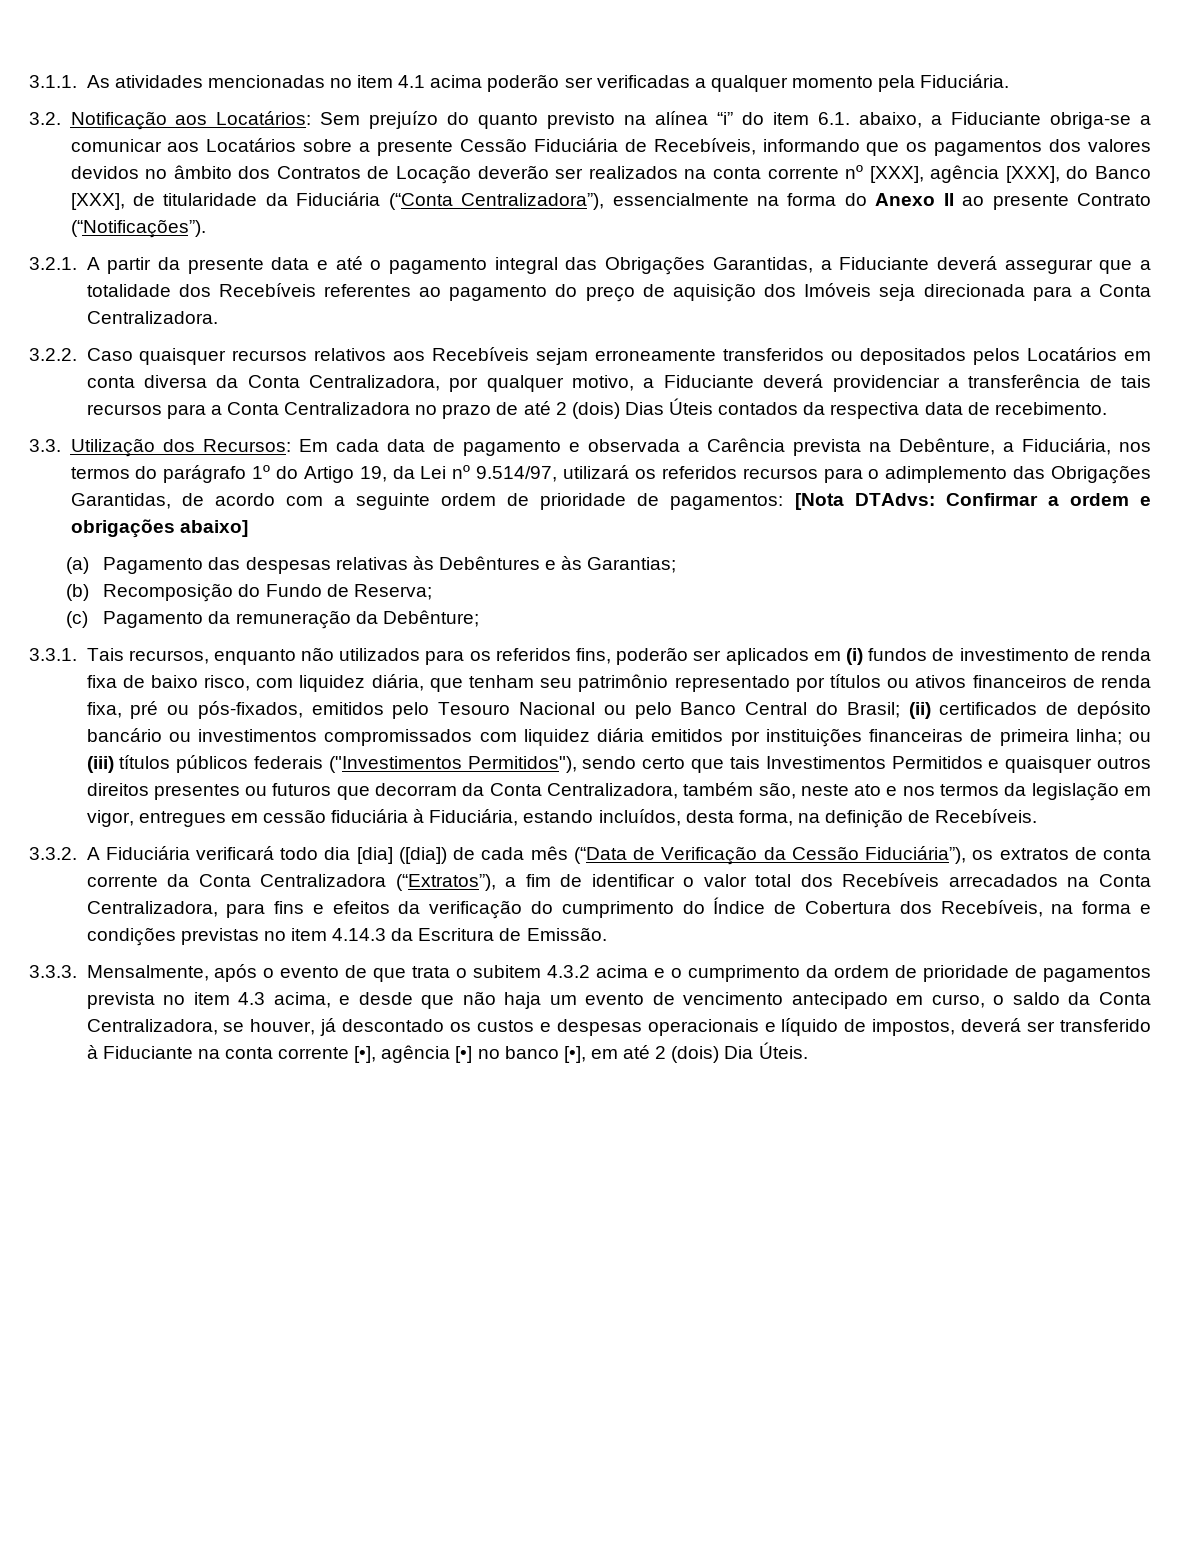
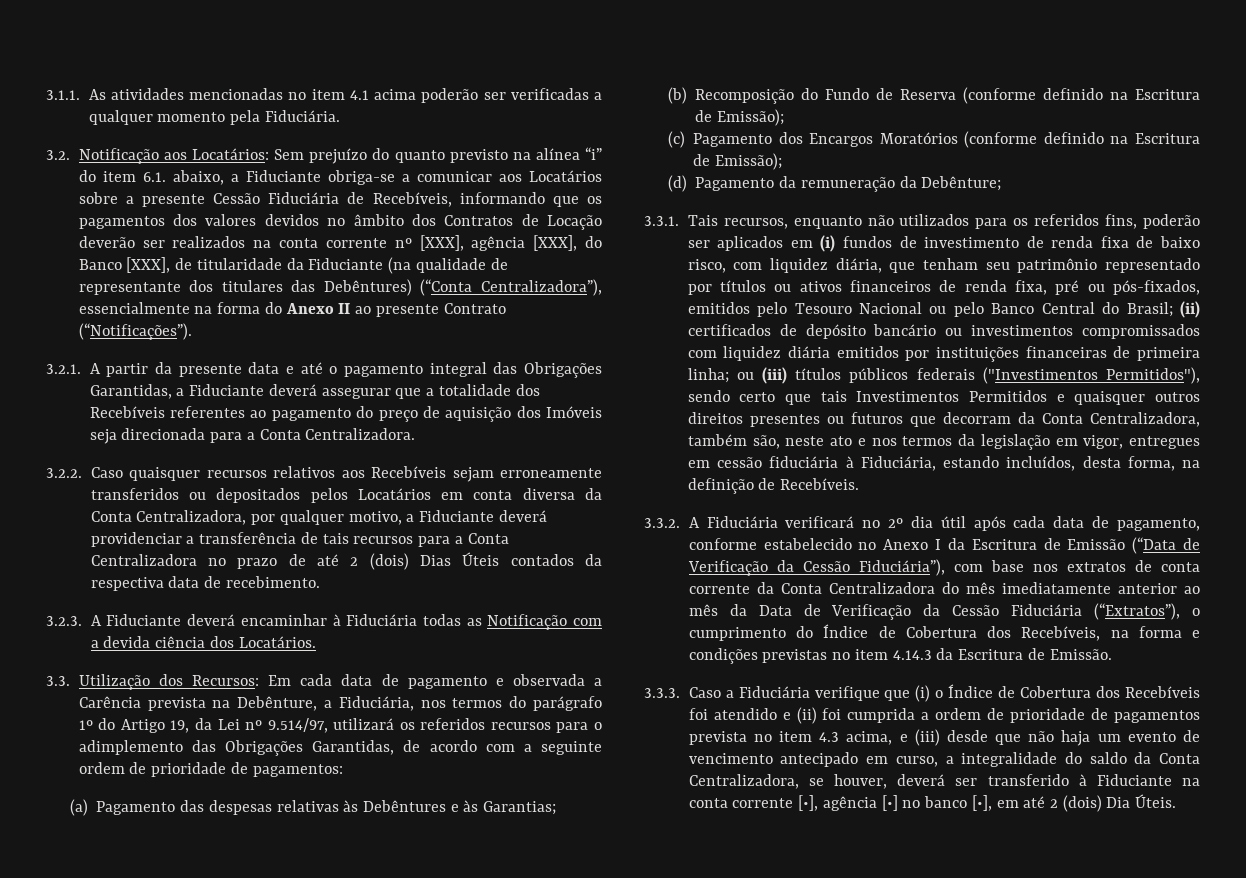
[296,192,381,206] Fiduciária -> [308,257,508,274] [78,279,412,296] Fiduciante (na qualidade de representante dos titulares das Debêntures)
(1107, 408) none -> [46,614,603,630] [90,636,316,648] // 3.2.3. A Fiduciante deverá encaminhar à Fiduciária todas as Notificação com a devida ciência dos Locatários.
[794,493,1151,510] [70,519,248,538] [Nota DTAdvs: Confirmar a ordem e obrigações abaixo] -> (343, 770) none
[353,584,432,600] [66,611,89,628] Reserva; // (c) -> [900,87,1200,104] [695,109,785,126] [667,131,1200,148] [693,153,783,170] [667,175,687,192] Reserva (conforme definido na Escritura de Emissão); // (c) Pagamento dos Encargos Moratórios (conforme definido na Escritura de Emissão); // (d)
[280,846,568,864] todo dia [dia] ([dia]) de cada mês -> [862,516,1200,531] [688,538,1126,550] no 2º dia útil após cada data de pagamento, conforme estabelecido no Anexo I da Escritura de Emissão
[972,850,994,860] os -> [953,560,1058,572] com base nos
[395,873,1151,891] [86,900,554,919] (“Extratos”), a fim de identificar o valor total dos Recebíveis arrecadados na Conta Centralizadora, para fins e efeitos da verificação do -> [941,582,1200,594] [688,603,1200,620] do mês imediatamente anterior ao mês da Data de Verificação da Cessão Fiduciária (“Extratos”), o
[86,964,829,982] Mensalmente, após o evento de que trata o subitem 4.3.2 acima e o cumprimento da -> [688,684,1200,702] [688,707,930,724] Caso a Fiduciária verifique que (i) o Índice de Cobertura dos Recebíveis foi atendido e (ii) foi cumprida a
(351, 1000) none -> [914,729,940,746] (iii)
[993,995,1005,1005] o -> [945,752,1082,767] a integralidade do
[320,1018,956,1036] já descontado os custos e despesas operacionais e líquido de impostos, -> (888, 781) none

